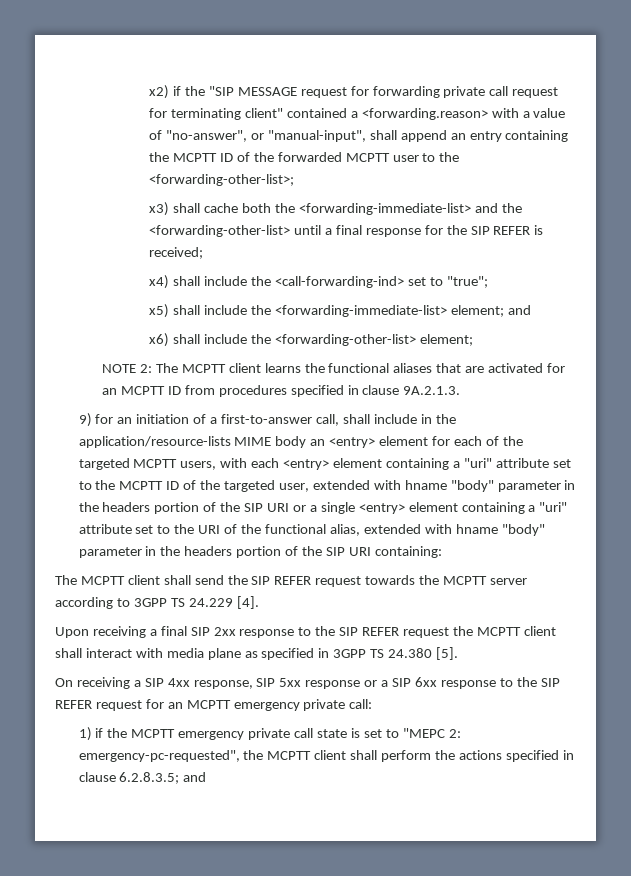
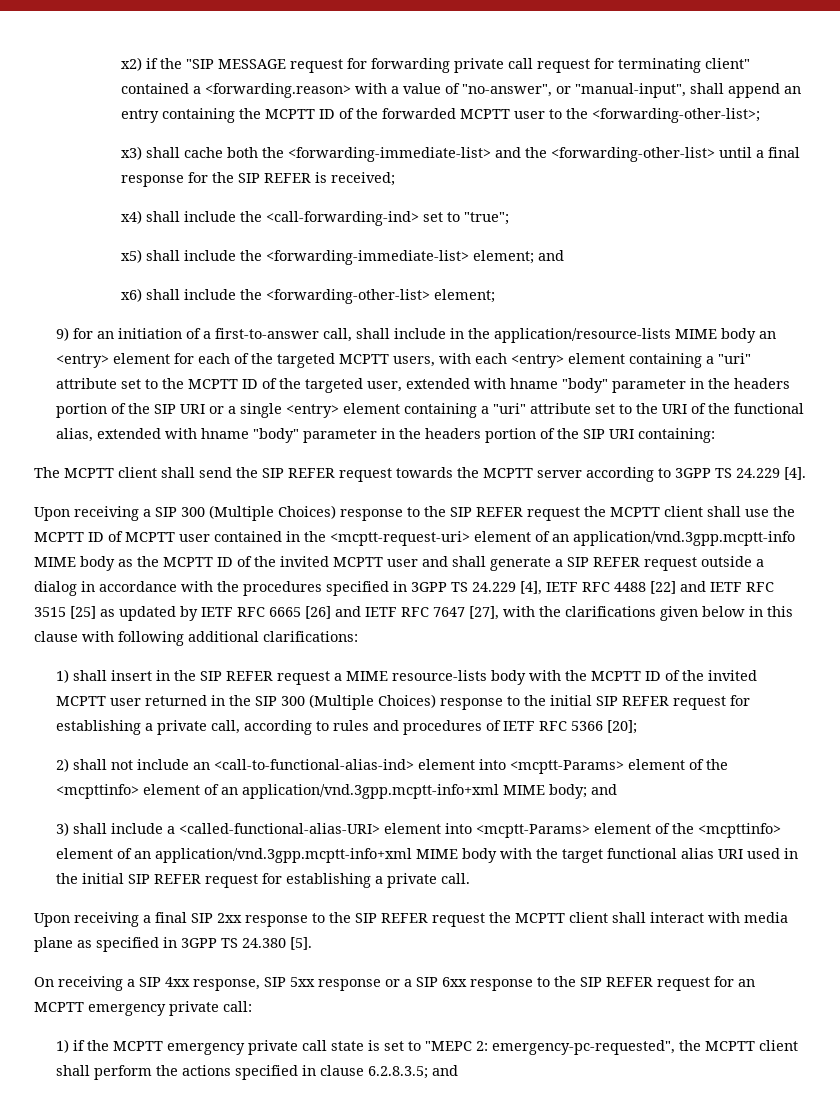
[102,363,566,373] [102,385,461,397] // NOTE 2: The MCPTT client learns the functional aliases that are activated for an MCPTT ID from procedures specified in clause 9A.2.1.3. -> (495, 296) none
(259, 602) none -> [34,505,795,521] [34,531,795,546] [34,556,764,571] [34,581,774,596] [34,606,793,621] [34,631,358,646] [55,669,757,685] [55,694,750,710] [55,720,637,735] [55,758,728,774] [55,784,617,799] [55,822,781,838] [55,848,798,863] [55,873,470,888] // Upon receiving a SIP 300 (Multiple Choices) response to the SIP REFER request the MCPTT client shall use the MCPTT ID of MCPTT user contained in the <mcptt-request-uri> element of an application/vnd.3gpp.mcptt-info MIME body as the MCPTT ID of the invited MCPTT user and shall generate a SIP REFER request outside a dialog in accordance with the procedures specified in 3GPP TS 24.229 [4], IETF RFC 4488 [22] and IETF RFC 3515 [25] as updated by IETF RFC 6665 [26] and IETF RFC 7647 [27], with the clarifications given below in this clause with following additional clarifications: // 1) shall insert in the SIP REFER request a MIME resource-lists body with the MCPTT ID of the invited MCPTT user returned in the SIP 300 (Multiple Choices) response to the initial SIP REFER request for establishing a private call, according to rules and procedures of IETF RFC 5366 [20]; // 2) shall not include an <call-to-functional-alias-ind> element into <mcptt-Params> element of the <mcpttinfo> element of an application/vnd.3gpp.mcptt-info+xml MIME body; and // 3) shall include a <called-functional-alias-URI> element into <mcptt-Params> element of the <mcpttinfo> element of an application/vnd.3gpp.mcptt-info+xml MIME body with the target functional alias URI used in the initial SIP REFER request for establishing a private call.

